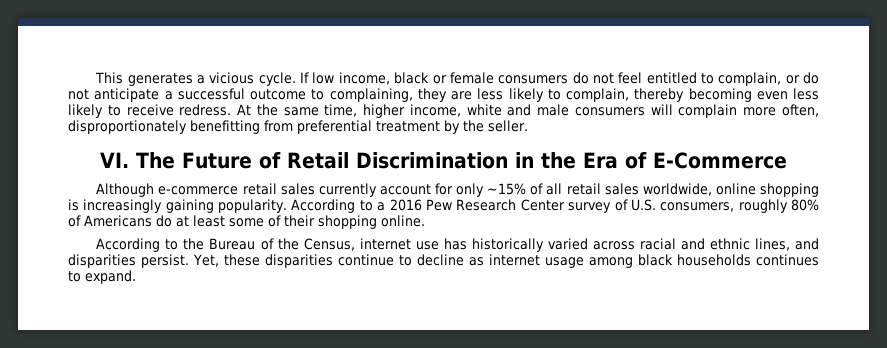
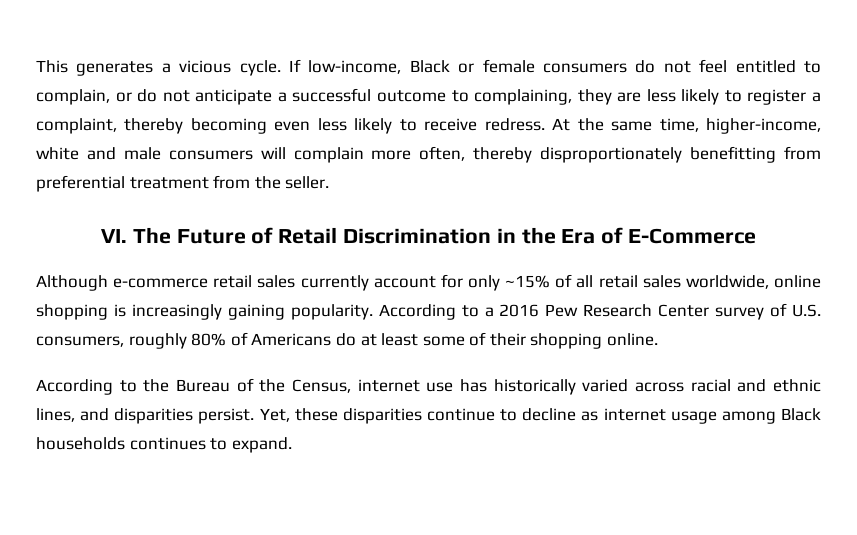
[312,72,430,85] low income, black -> [308,60,450,74] low-income, Black
[566,88,629,102] complain, -> [747,89,821,105] [36,118,117,134] register a complaint,
[363,104,461,118] higher income, -> [705,118,821,134] higher-income,
(819, 110) none -> [473,147,533,163] thereby
[444,120,460,134] by -> [213,175,251,189] from
[637,254,673,266] black -> [781,408,821,421] Black

